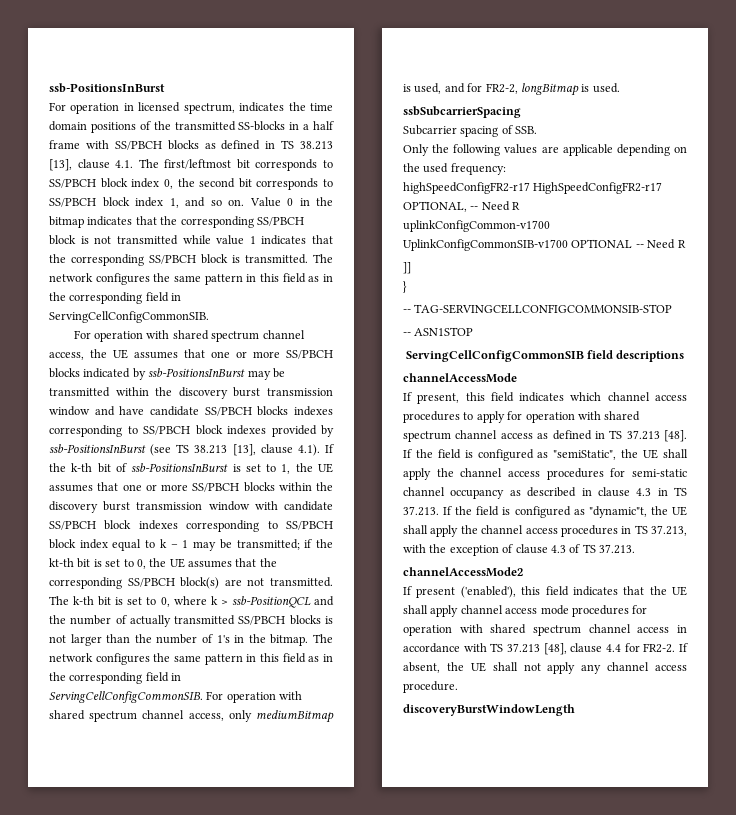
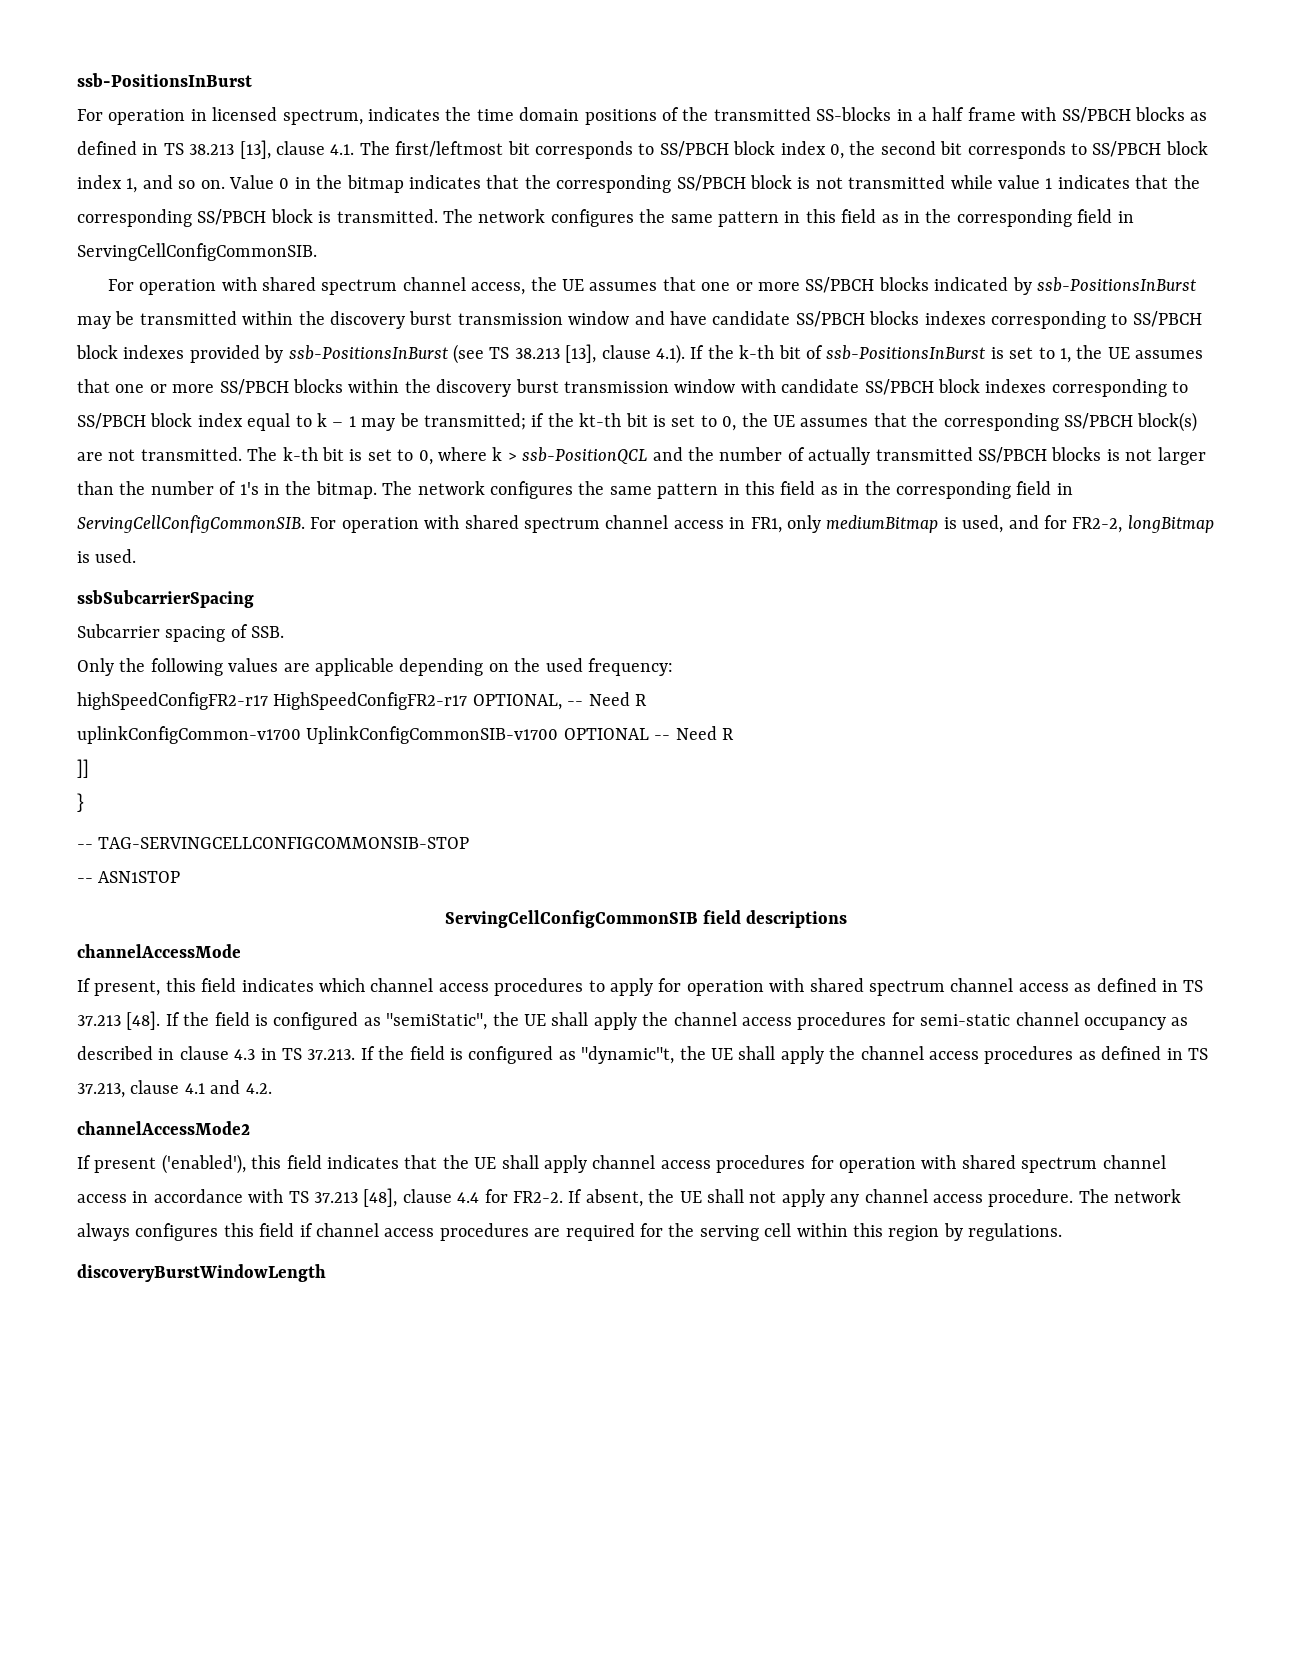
[188,713,224,721] access, -> [673,517,782,533] access in FR1,
(618, 531) none -> [1078,1046,1162,1060] as defined
[403,544,635,556] with the exception of clause 4.3 of TS 37.213. -> [130,1080,272,1094] clause 4.1 and 4.2.
[540,605,569,615] mode -> (711, 1164) none
(458, 687) none -> [1078,1189,1182,1203] [77,1223,1063,1241] The network always configures this field if channel access procedures are required for the serving cell within this region by regulations.

